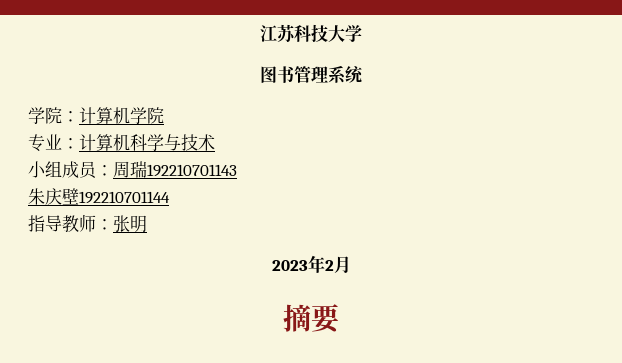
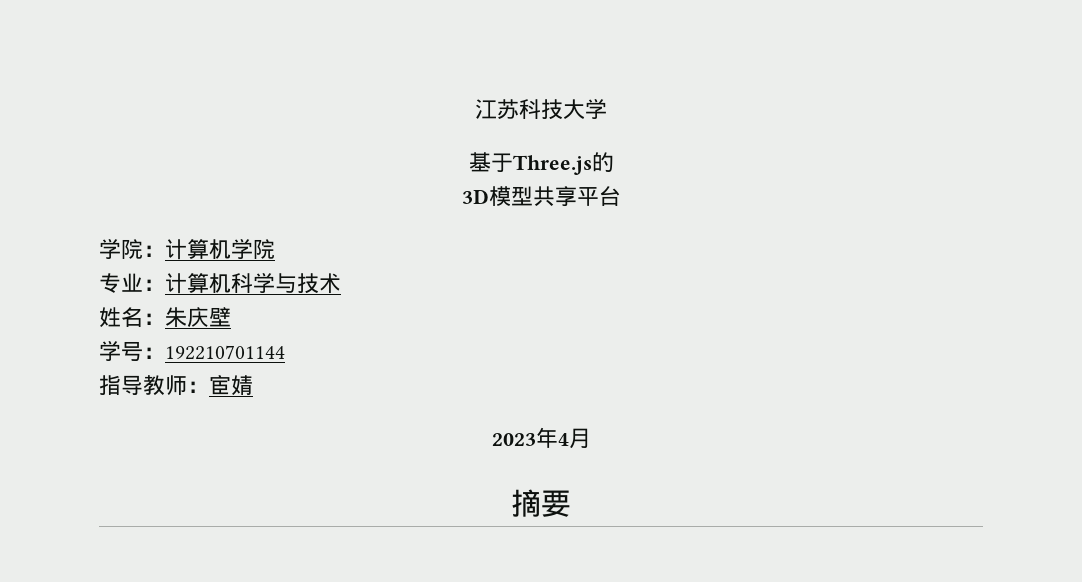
[260,65,363,84] 图书管理系统 -> [468,152,614,175] [461,186,621,207] 基于Three.js的 // 3D模型共享平台
[28,161,237,179] 小组成员：周瑞192210701143 // -> [99,307,165,328] 姓名：
(79, 196) none -> [99,341,165,361] // 学号：
[113,215,147,233] 张明 -> [209,375,253,396] 宦婧
[324,260,334,271] 2 -> [557,433,569,446] 4

